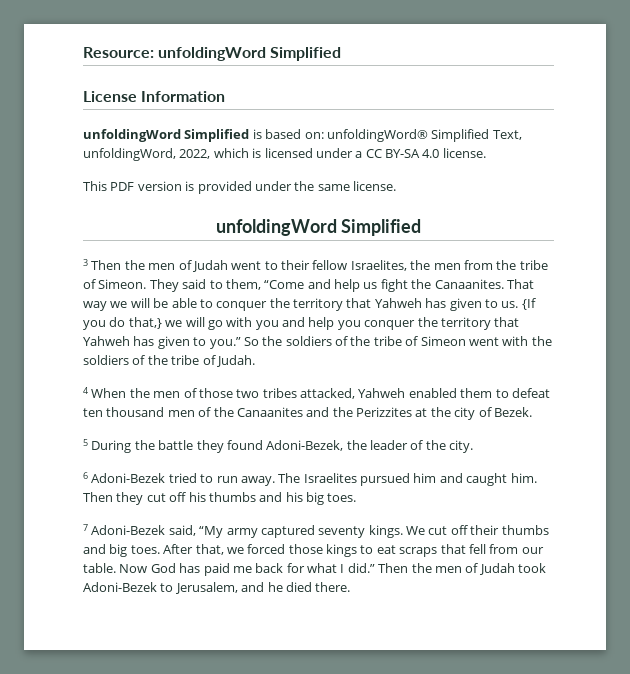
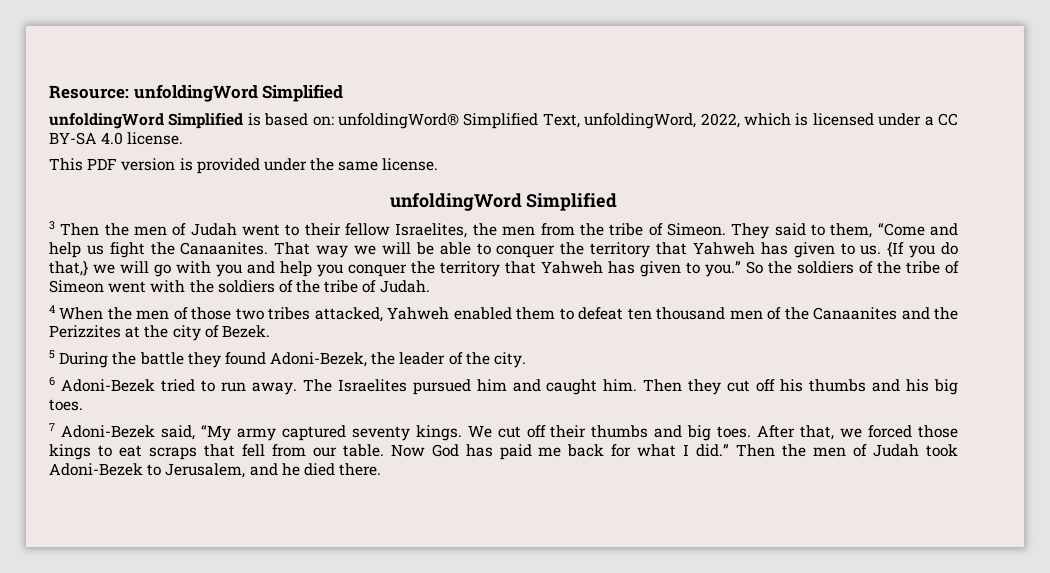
[83,91,226,102] // License Information -> (344, 93) none

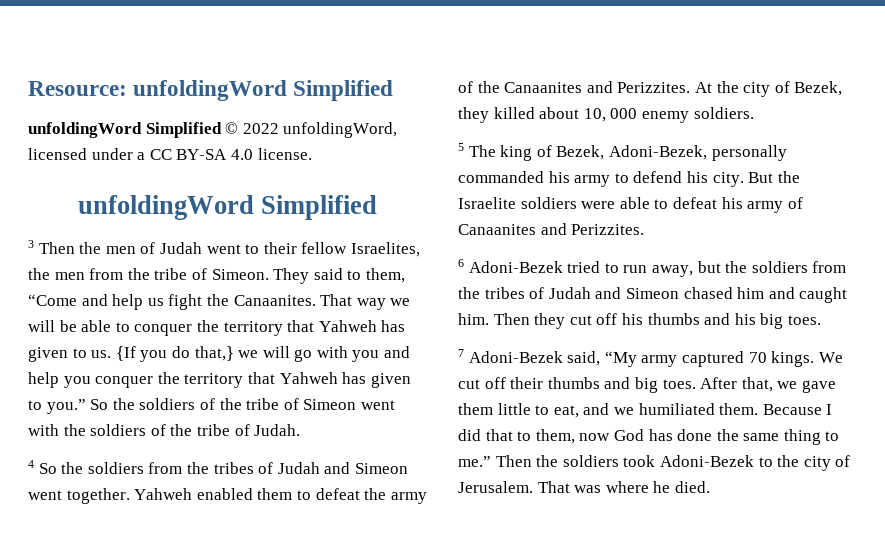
[247,113,809,129] is based on: unfoldingWord® Simplified Text, unfoldingWord, 2022, which is -> [225,122,398,138] © 2022 unfoldingWord,
[49,158,439,174] // This PDF version is provided under the same license. -> (312, 154) none
[59,307,383,322] When the men of those two tribes attacked, -> [38,462,408,474] [28,488,130,504] So the soldiers from the tribes of Judah and Simeon went together.
[627,307,763,320] ten thousand men -> [364,488,427,504] the army
[934,307,959,320] [49,325,270,341] [49,350,527,368] the Perizzites at the city of Bezek. // 5 During the battle they found Adoni-Bezek, the leader of the city. -> [617,81,843,97] [458,107,754,123] [458,143,787,161] [458,171,800,187] [458,197,803,213] [458,223,645,235] Perizzites. At the city of Bezek, they killed about 10, 000 enemy soldiers. // 5 The king of Bezek, Adoni-Bezek, personally commanded his army to defend his city. But the Israelite soldiers were able to defeat his army of Canaanites and Perizzites.
[251,379,471,395] away. The Israelites pursued -> [651,261,847,277] [458,287,733,299] away, but the soldiers from the tribes of Judah and Simeon chased
[351,426,410,441] seventy -> [748,352,767,363] 70
[868,425,959,438] [49,444,959,460] [49,463,382,478] forced those kings to eat scraps that fell from our table. Now God has paid me back for what I did.” Then the men of Judah took Adoni-Bezek to Jerusalem, and he died there. -> [801,380,836,393] [458,403,833,418] [458,429,840,445] [458,455,851,471] [458,481,710,493] gave them little to eat, and we humiliated them. Because I did that to them, now God has done the same thing to me.” Then the soldiers took Adoni-Bezek to the city of Jerusalem. That was where he died.

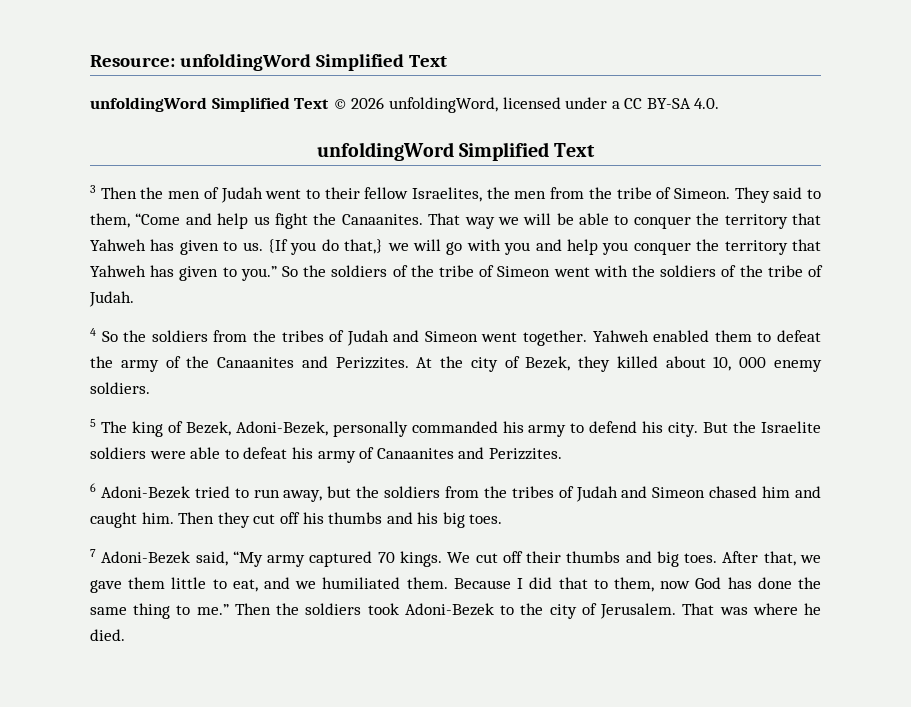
[28,122,279,138] // unfoldingWord Simplified © 2022 -> [408,55,447,67] [90,97,385,112] Text // unfoldingWord Simplified Text © 2026
[230,148,312,160] [77,195,378,220] 4.0 license. // unfoldingWord Simplified -> [694,98,720,109] [316,142,596,161] 4.0. // unfoldingWord Simplified Text

